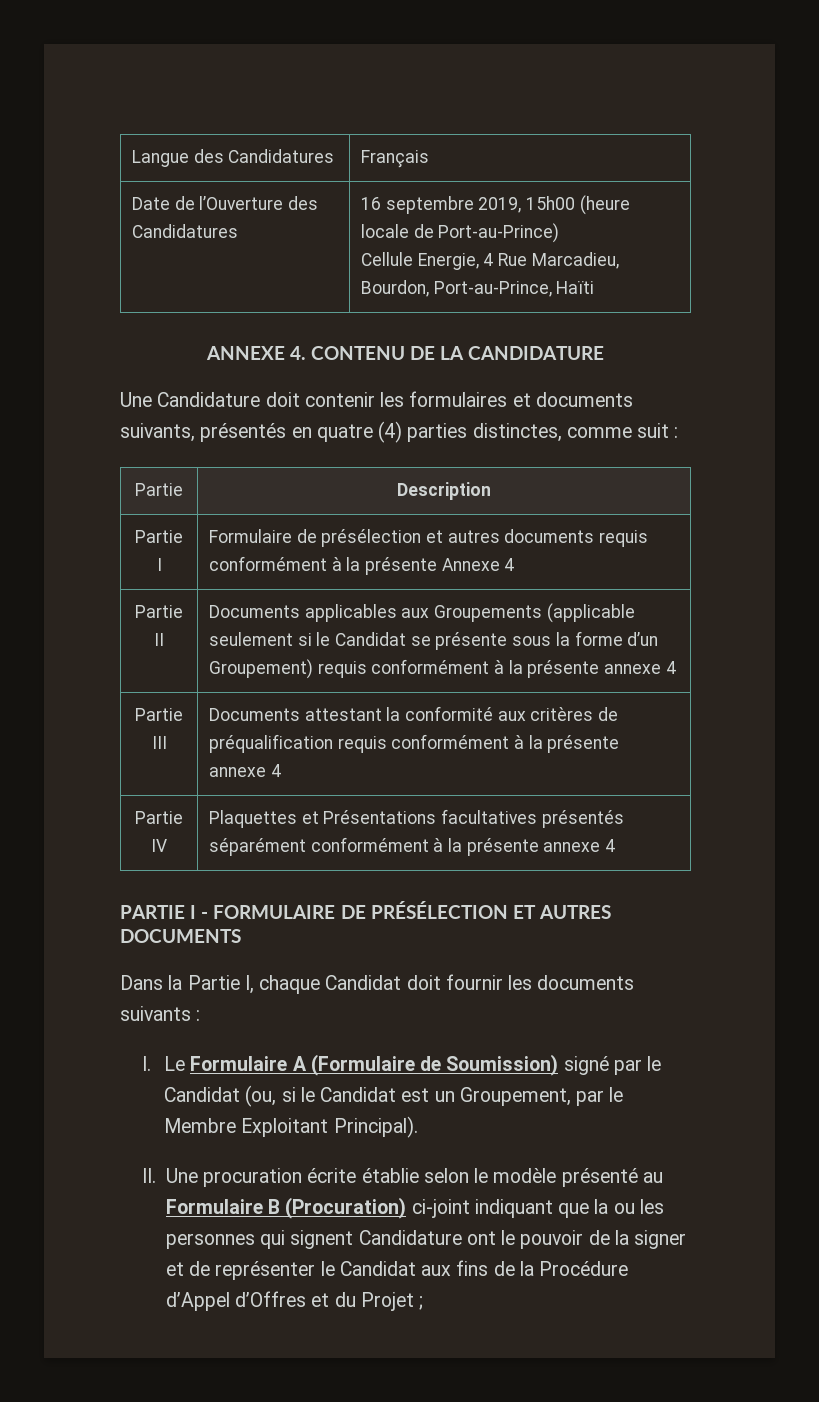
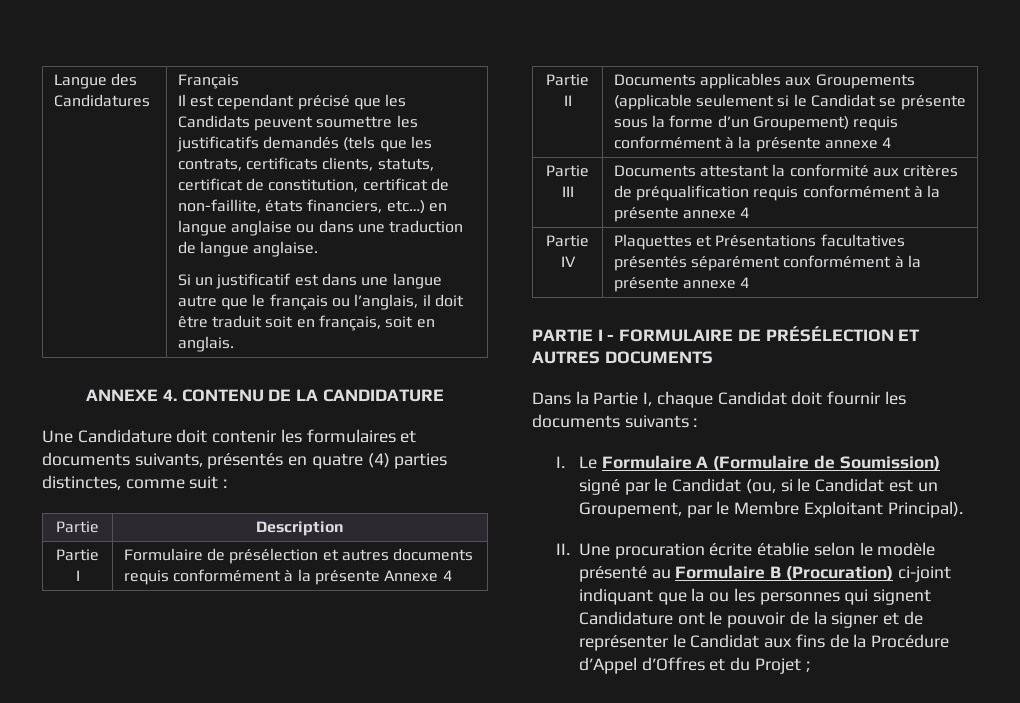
[131,196,318,210] [131,224,238,238] [360,195,630,215] [360,223,560,243] [360,252,619,270] [360,280,595,297] // Date de l’Ouverture des Candidatures | 16 septembre 2019, 15h00 (heure locale de Port-au-Prince) // Cellule Energie, 4 Rue Marcadieu, Bourdon, Port-au-Prince, Haïti -> [177,94,407,110] [177,115,418,131] [176,136,432,152] [177,157,434,171] [177,178,449,192] [177,199,447,214] [177,220,464,236] [177,241,319,257] [177,273,442,289] [177,294,464,310] [177,315,435,331] [177,336,234,352] // Il est cependant précisé que les Candidats peuvent soumettre les justificatifs demandés (tels que les contrats, certificats clients, statuts, certificat de constitution, certificat de non-faillite, états financiers, etc…) en langue anglaise ou dans une traduction de langue anglaise. // Si un justificatif est dans une langue autre que le français ou l’anglais, il doit être traduit soit en français, soit en anglais.

